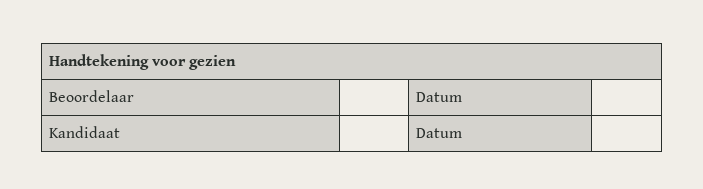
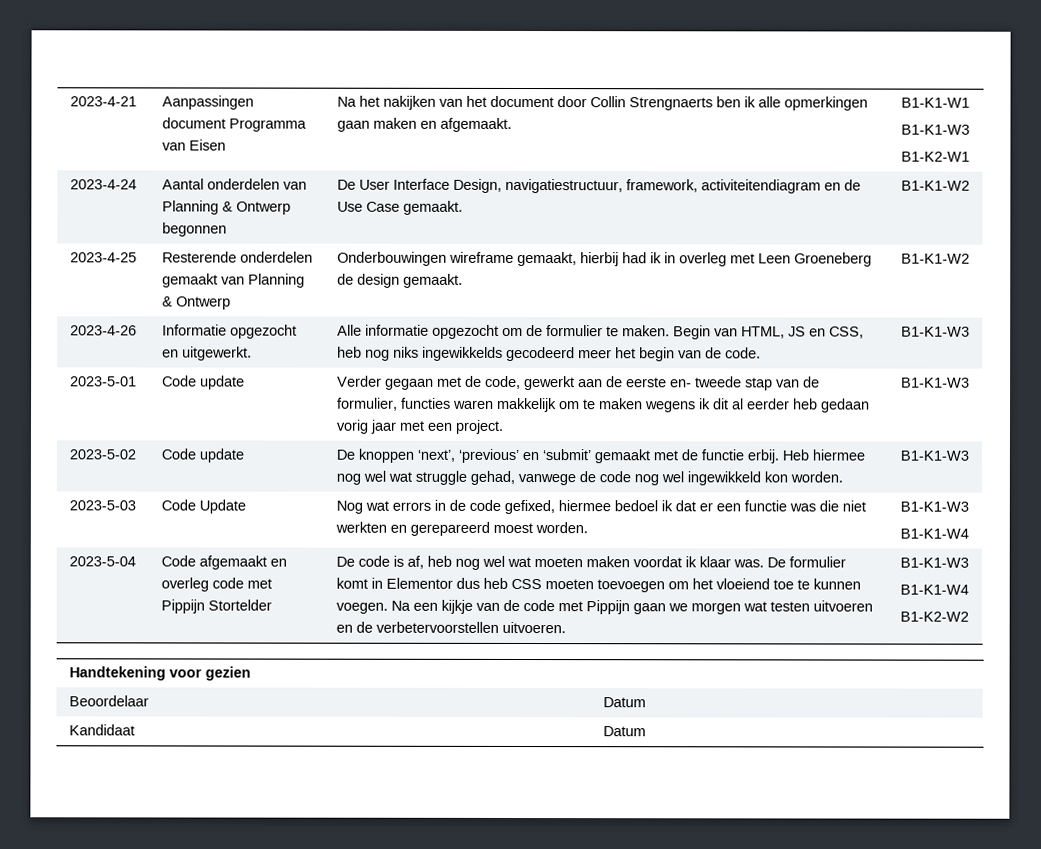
(48, 62) none -> [69,96,137,107] [161,95,254,110] [161,117,307,132] [161,139,226,151] [336,95,868,111] [336,117,512,132] [900,97,970,108] [900,124,970,135] [900,151,970,162] [69,179,137,190] [161,178,307,190] [161,200,291,215] [161,222,227,237] [336,178,861,194] [336,200,463,215] [900,180,970,191] [69,252,137,263] [161,251,313,263] [161,273,305,288] [161,296,231,310] [336,251,872,267] [336,273,463,288] [900,253,970,264] [69,325,137,336] [161,324,297,339] [161,346,252,361] [336,324,864,340] [336,346,761,362] [900,326,970,337] [69,376,137,387] [161,375,245,390] [336,375,820,391] [336,397,870,413] [335,419,504,434] [900,377,970,388] [68,449,136,460] [160,448,244,463] [335,448,865,464] [335,470,843,486] [899,450,969,461] [68,500,136,511] [160,499,246,514] [335,499,866,515] [334,521,588,536] [899,501,969,512] [899,528,969,539] [68,556,136,567] [160,555,287,570] [160,577,272,592] [160,599,272,614] [335,555,846,570] [335,577,861,593] [335,599,873,615] [335,621,566,634] [899,557,969,568] [899,584,969,595] [899,611,969,622] 2023-4-21 | Aanpassingen document Programma van Eisen | Na het nakijken van het document door Collin Strengnaerts ben ik alle opmerkingen gaan maken en afgemaakt. | B1-K1-W1 // B1-K1-W3 // B1-K2-W1 // 2023-4-24 | Aantal onderdelen van Planning & Ontwerp begonnen | De User Interface Design, navigatiestructuur, framework, activiteitendiagram en de Use Case gemaakt. | B1-K1-W2 // 2023-4-25 | Resterende onderdelen gemaakt van Planning & Ontwerp | Onderbouwingen wireframe gemaakt, hierbij had ik in overleg met Leen Groeneberg de design gemaakt. | B1-K1-W2 // 2023-4-26 | Informatie opgezocht en uitgewerkt. | Alle informatie opgezocht om de formulier te maken. Begin van HTML, JS en CSS, heb nog niks ingewikkelds gecodeerd meer het begin van de code. | B1-K1-W3 // 2023-5-01 | Code update | Verder gegaan met de code, gewerkt aan de eerste en- tweede stap van de formulier, functies waren makkelijk om te maken wegens ik dit al eerder heb gedaan vorig jaar met een project. | B1-K1-W3 // 2023-5-02 | Code update | De knoppen ‘next’, ‘previous’ en ‘submit’ gemaakt met de functie erbij. Heb hiermee nog wel wat struggle gehad, vanwege de code nog wel ingewikkeld kon worden. | B1-K1-W3 // 2023-5-03 | Code Update | Nog wat errors in de code gefixed, hiermee bedoel ik dat er een functie was die niet werkten en gerepareerd moest worden. | B1-K1-W3 // B1-K1-W4 // 2023-5-04 | Code afgemaakt en overleg code met Pippijn Stortelder | De code is af, heb nog wel wat moeten maken voordat ik klaar was. De formulier komt in Elementor dus heb CSS moeten toevoegen om het vloeiend toe te kunnen voegen. Na een kijkje van de code met Pippijn gaan we morgen wat testen uitvoeren en de verbetervoorstellen uitvoeren. | B1-K1-W3 // B1-K1-W4 // B1-K2-W2 //

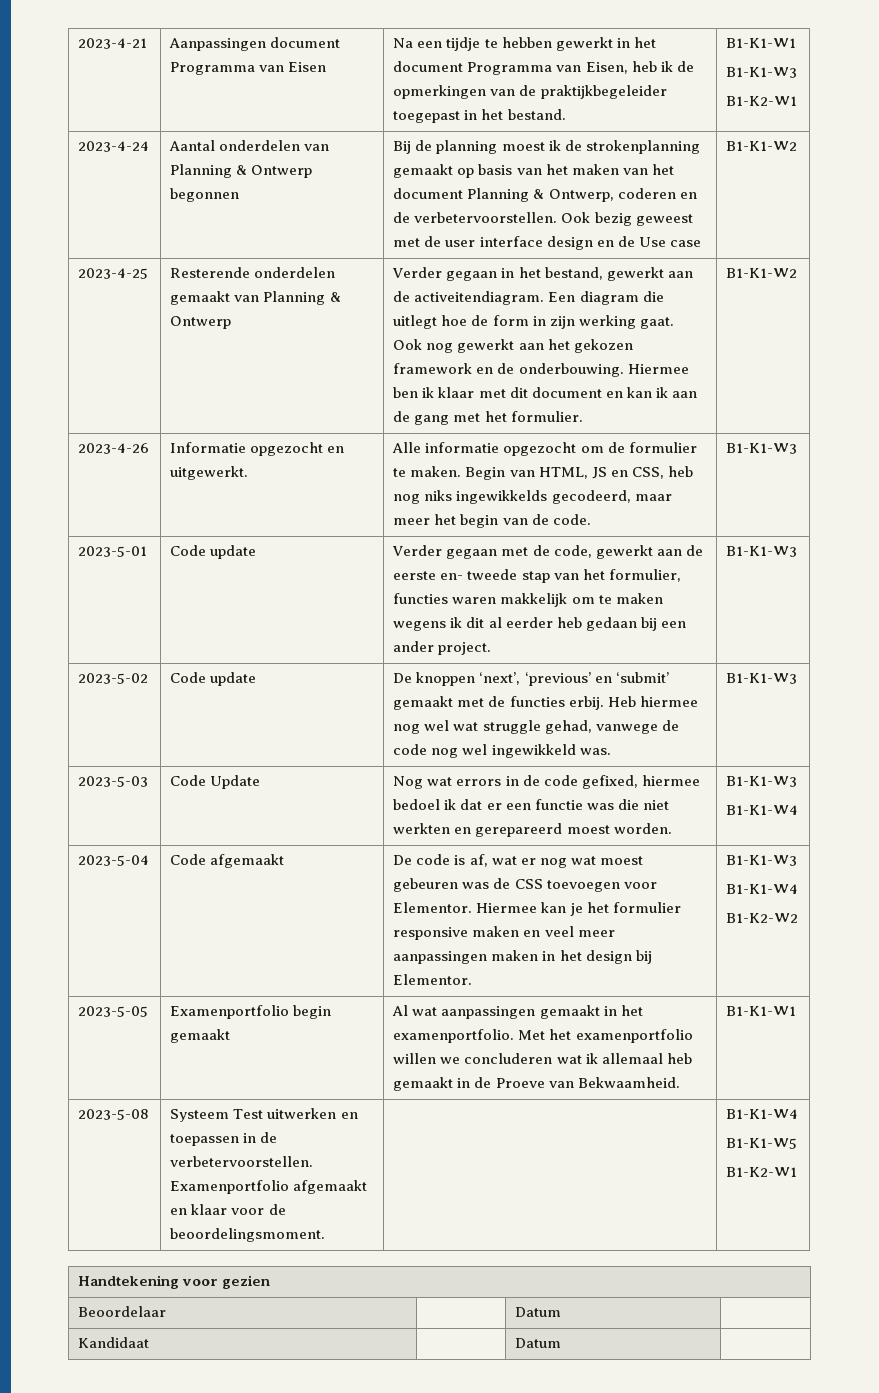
[358,95,868,111] [336,117,512,132] het nakijken van het document door Collin Strengnaerts ben ik alle opmerkingen gaan maken en afgemaakt. -> [417,37,656,51] [393,61,694,75] [393,85,667,99] [393,109,566,123] een tijdje te hebben gewerkt in het document Programma van Eisen, heb ik de opmerkingen van de praktijkbegeleider toegepast in het bestand.
[336,178,821,194] De User Interface Design, navigatiestructuur, framework, activiteitendiagram -> [393,140,700,154] [393,164,674,178] [393,188,697,202] [393,212,693,226] [393,236,593,250] Bij de planning moest ik de strokenplanning gemaakt op basis van het maken van het document Planning & Ontwerp, coderen en de verbetervoorstellen. Ook bezig geweest met de user interface design
[365,200,463,215] Case gemaakt. -> [669,240,701,247] case
[336,251,872,267] [336,273,463,288] Onderbouwingen wireframe gemaakt, hierbij had ik in overleg met Leen Groeneberg de design gemaakt. -> [392,267,693,281] [393,291,664,305] [393,315,674,329] [393,339,633,353] [393,363,689,377] [393,387,697,398] [393,411,583,425] Verder gegaan in het bestand, gewerkt aan de activeitendiagram. Een diagram die uitlegt hoe de form in zijn werking gaat. Ook nog gewerkt aan het gekozen framework en de onderbouwing. Hiermee ben ik klaar met dit document en kan ik aan de gang met het formulier.
[505,346,575,362] gecodeerd -> [551,490,672,504] gecodeerd, maar
[802,376,820,388] de -> [582,569,605,580] het
[335,419,453,434] vorig jaar met een -> [640,617,686,631] [393,641,435,652] bij een ander
[700,449,744,461] functie -> [509,696,565,707] functies
[763,471,843,483] kon worden. -> [579,748,611,755] was.
[269,558,287,567] [160,577,272,592] [160,599,272,614] [335,555,846,570] [335,577,861,593] [335,599,873,615] [335,621,566,634] [899,557,969,568] [899,584,969,595] [899,611,969,622] en overleg code met Pippijn Stortelder | De code is af, heb nog wel wat moeten maken voordat ik klaar was. De formulier komt in Elementor dus heb CSS moeten toevoegen om het vloeiend toe te kunnen voegen. Na een kijkje van de code met Pippijn gaan we morgen wat testen uitvoeren en de verbetervoorstellen uitvoeren. | B1-K1-W3 // B1-K1-W4 // B1-K2-W2 -> [393,854,643,868] [393,878,657,892] [393,902,681,916] [393,926,615,940] [393,950,652,964] [393,974,473,985] [726,855,798,866] [726,884,799,894] [726,913,799,923] [78,1006,149,1017] [170,1005,332,1019] [170,1029,231,1043] [392,1005,643,1019] [393,1029,693,1043] [393,1053,692,1064] [393,1077,680,1091] [726,1006,797,1016] [78,1109,150,1120] [170,1108,358,1122] [170,1132,278,1146] [170,1156,314,1167] [170,1180,368,1194] [170,1204,286,1215] [170,1228,326,1242] [726,1109,799,1119] [726,1138,798,1149] [726,1167,798,1177] | De code is af, wat er nog wat moest gebeuren was de CSS toevoegen voor Elementor. Hiermee kan je het formulier responsive maken en veel meer aanpassingen maken in het design bij Elementor. | B1-K1-W3 // B1-K1-W4 // B1-K2-W2 // 2023-5-05 | Examenportfolio begin gemaakt | Al wat aanpassingen gemaakt in het examenportfolio. Met het examenportfolio willen we concluderen wat ik allemaal heb gemaakt in de Proeve van Bekwaamheid. | B1-K1-W1 // 2023-5-08 | Systeem Test uitwerken en toepassen in de verbetervoorstellen. Examenportfolio afgemaakt en klaar voor de beoordelingsmoment. | | B1-K1-W4 // B1-K1-W5 // B1-K2-W1

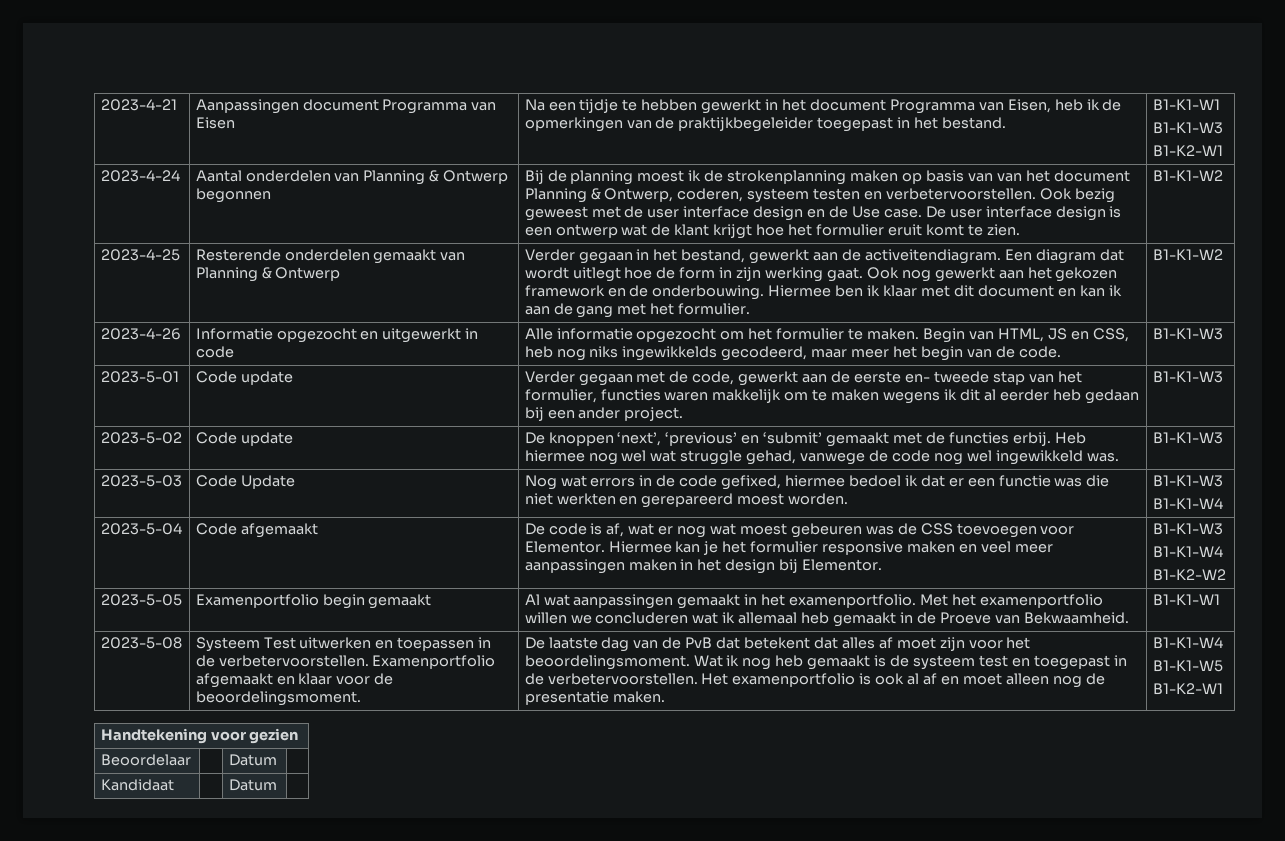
[393,164,454,178] gemaakt -> [850,170,899,182] maken
[545,164,619,175] het maken -> (993, 177) none
[617,188,697,199] [393,212,411,223] coderen en de -> [677,188,883,203] coderen, systeem testen en
[669,240,701,247] case -> [883,206,1122,221] [524,224,1020,239] case. De user interface design is een ontwerp wat de klant krijgt hoe het formulier eruit komt te zien.
[642,291,664,302] die -> [1099,249,1124,261] [524,267,569,279] dat wordt
[170,466,249,480] uitgewerkt. -> [382,328,479,343] [195,346,234,358] uitgewerkt in code
[607,442,625,453] de -> [748,328,773,340] het
(326, 1235) none -> [524,637,1031,652] [524,655,1127,670] [524,673,1105,688] [524,691,665,705] De laatste dag van de PvB dat betekent dat alles af moet zijn voor het beoordelingsmoment. Wat ik nog heb gemaakt is de systeem test en toegepast in de verbetervoorstellen. Het examenportfolio is ook al af en moet alleen nog de presentatie maken.

